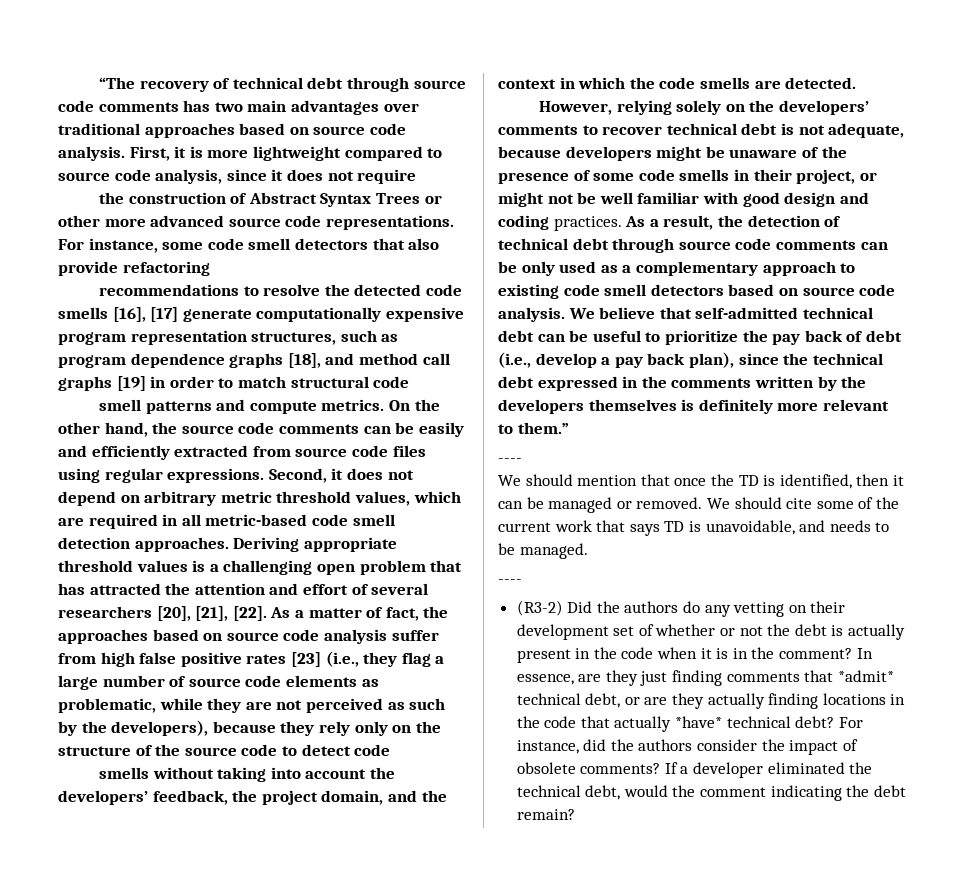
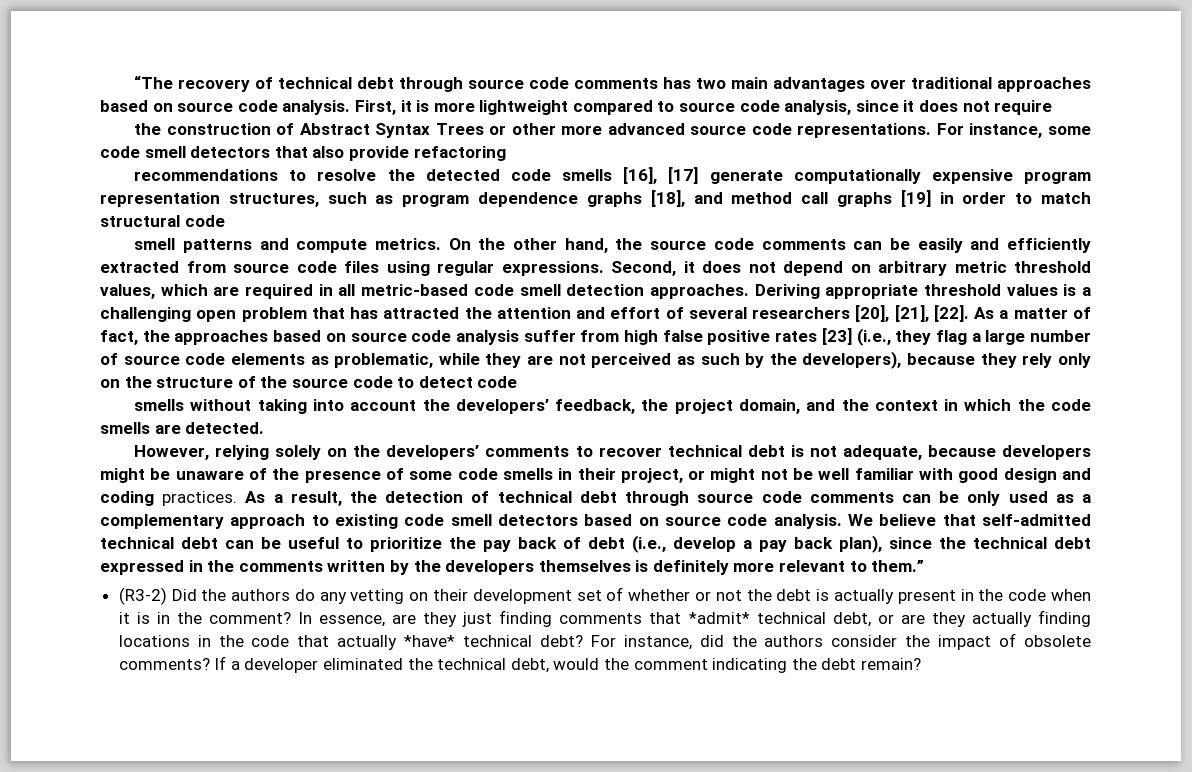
[498,458,522,463] [498,474,904,489] [498,497,899,513] [498,520,890,536] [498,543,588,559] [498,579,522,584] // ---- // We should mention that once the TD is identified, then it can be managed or removed. We should cite some of the current work that says TD is unavoidable, and needs to be managed. // ---- -> (925, 566) none

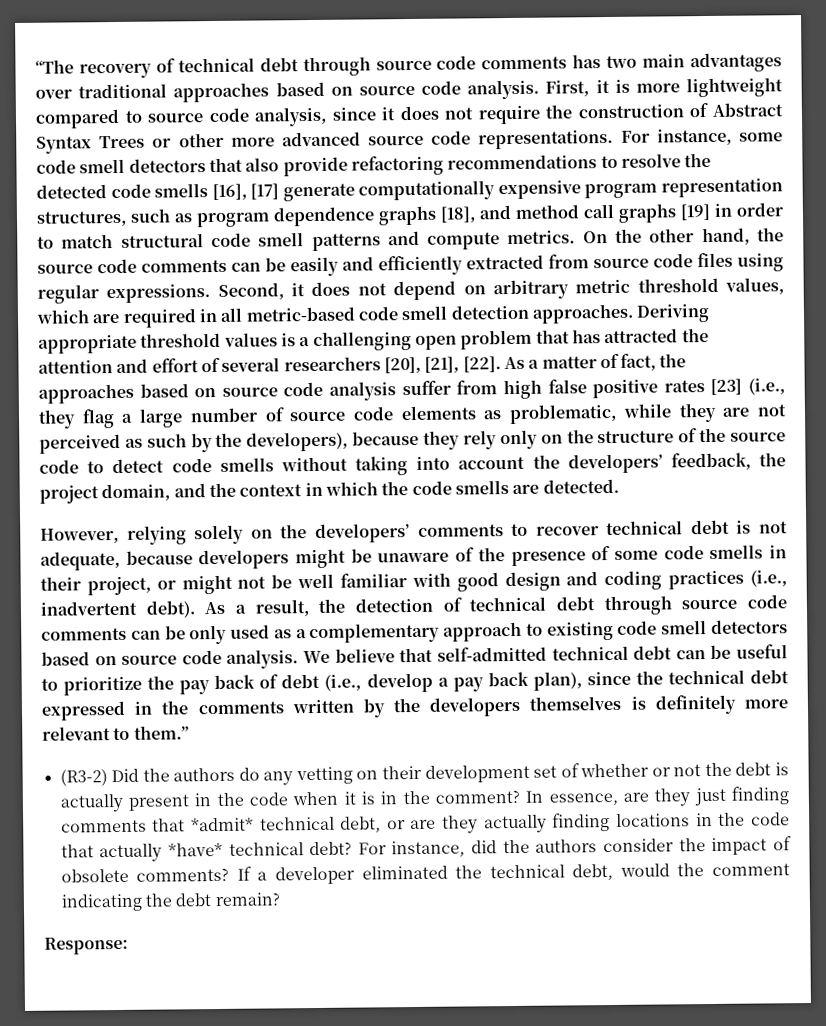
(1053, 107) // -> (541, 115) none
(506, 153) // -> (444, 165) none
(225, 221) // -> (251, 240) none
(518, 382) // -> (212, 465) none
[162,491,238,506] practices. -> [668,570,787,590] [40,600,196,619] practices (i.e., inadvertent debt).
(921, 664) none -> [44,936,128,955] // Response:

